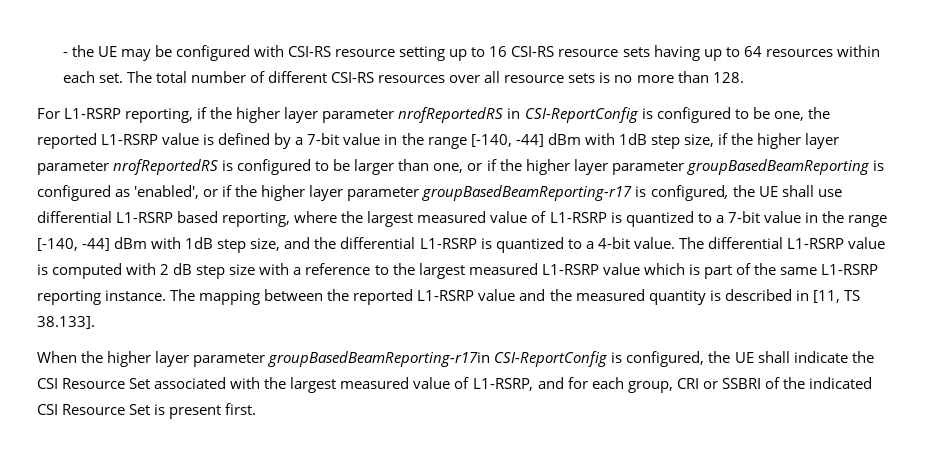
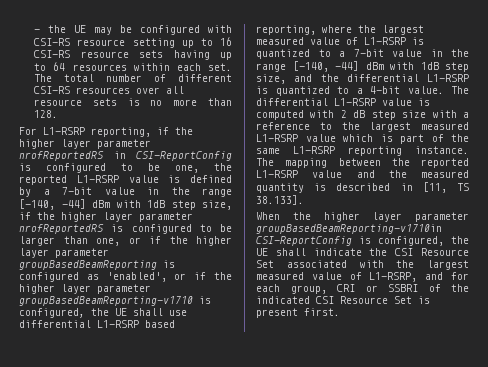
[422,185,633,201] groupBasedBeamReporting-r17 -> [19,296,193,306] groupBasedBeamReporting-v1710
[268,351,491,367] groupBasedBeamReporting-r17in -> [256,224,442,234] groupBasedBeamReporting-v1710in

